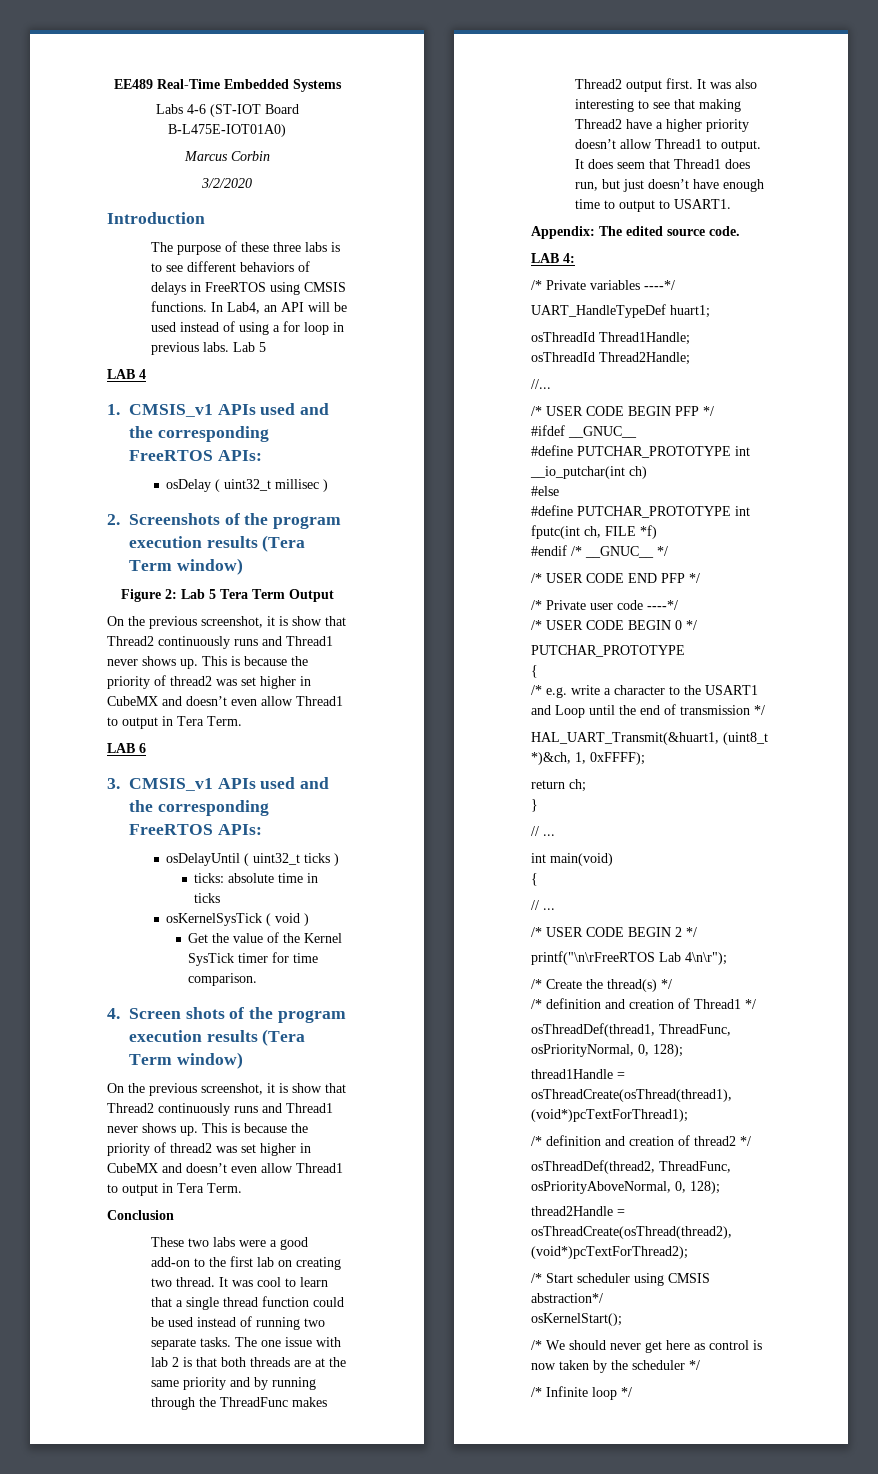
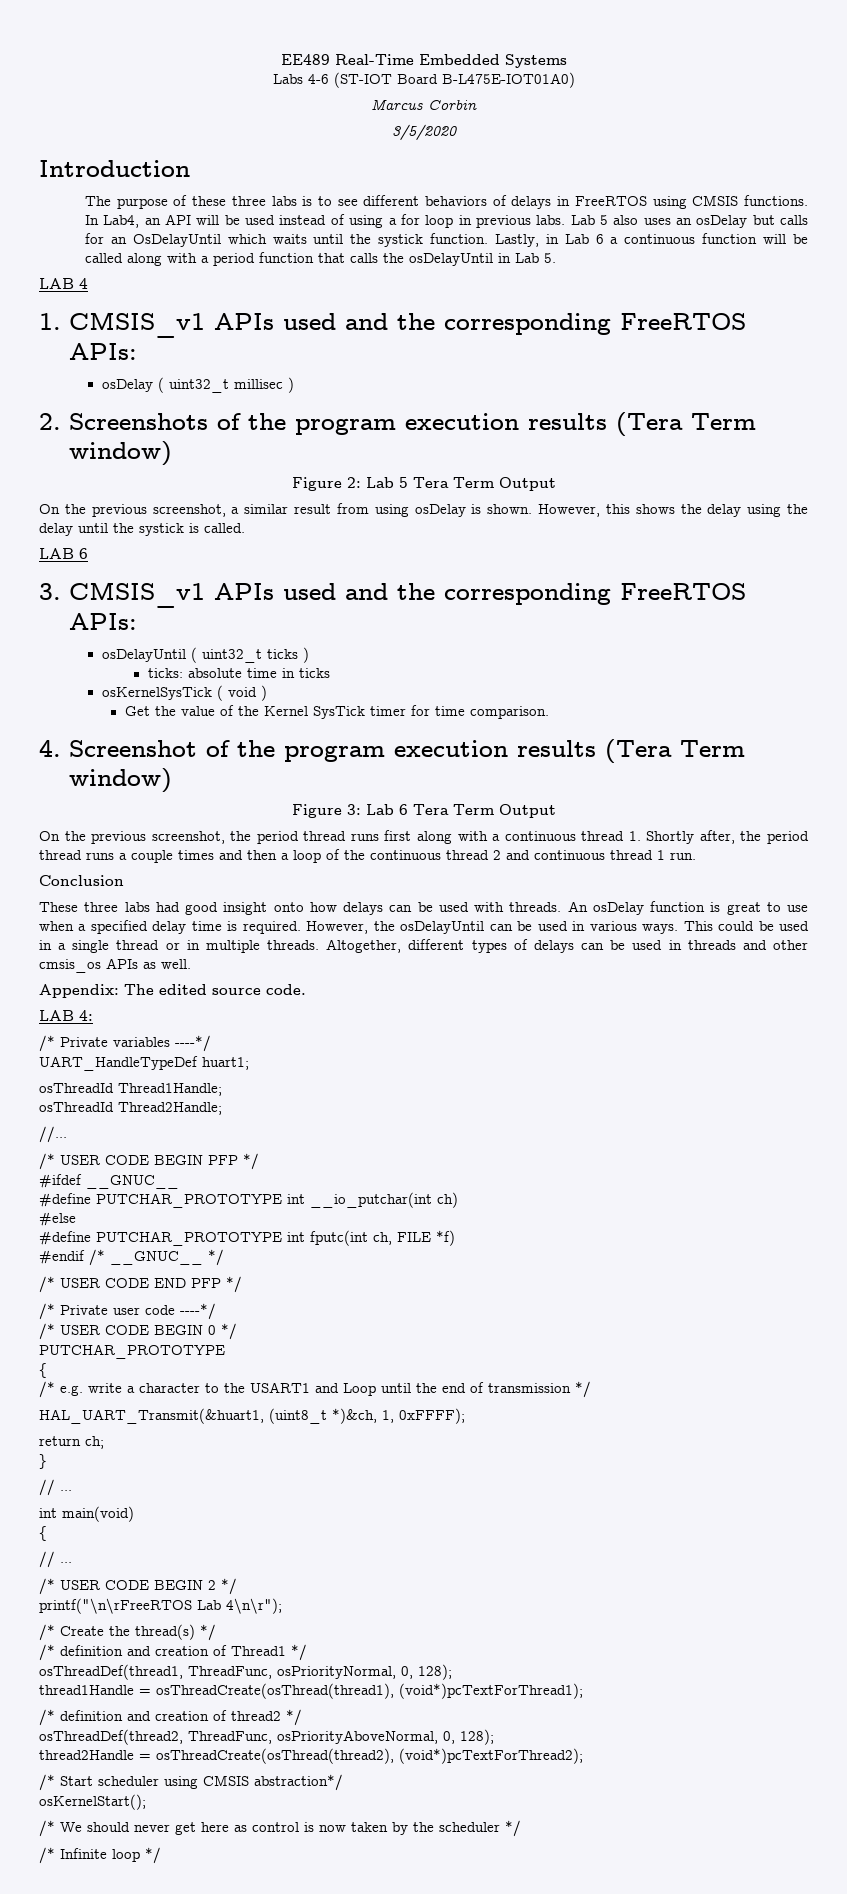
[201,178,252,188] 3/2/2020 -> [391,124,457,140] 3/5/2020
(266, 347) none -> [613,215,809,228] [85,233,809,247] [85,252,557,266] also uses an osDelay but calls for an OsDelayUntil which waits until the systick function. Lastly, in Lab 6 a continuous function will be called along with a period function that calls the osDelayUntil in Lab 5.
[267,616,346,626] [107,636,333,649] [107,656,308,669] [107,675,311,689] [107,696,343,706] [107,716,242,729] it is show that Thread2 continuously runs and Thread1 never shows up. This is because the priority of thread2 was set higher in CubeMX and doesn’t even allow Thread1 to output in Tera Term. -> [231,503,809,517] [39,523,245,536] a similar result from using osDelay is shown. However, this shows the delay using the delay until the systick is called.
[128,1007,346,1023] [128,1029,306,1046] [128,1052,243,1069] [107,1083,346,1096] [107,1103,333,1116] [107,1123,308,1136] [107,1142,311,1156] [107,1163,343,1173] [107,1183,242,1196] [107,1210,174,1220] [150,1237,308,1250] [150,1256,341,1270] [150,1277,328,1287] [150,1296,344,1310] [150,1316,325,1330] [150,1337,341,1350] [150,1357,346,1367] [150,1377,316,1390] [150,1397,327,1410] [574,78,757,92] [574,99,741,112] [574,119,749,132] [574,139,761,152] [574,159,750,169] [574,179,764,192] [574,199,731,212] Screen shots of the program execution results (Tera Term window) // On the previous screenshot, it is show that Thread2 continuously runs and Thread1 never shows up. This is because the priority of thread2 was set higher in CubeMX and doesn’t even allow Thread1 to output in Tera Term. // Conclusion // These two labs were a good add-on to the first lab on creating two thread. It was cool to learn that a single thread function could be used instead of running two separate tasks. The one issue with lab 2 is that both threads are at the same priority and by running through the ThreadFunc makes Thread2 output first. It was also interesting to see that making Thread2 have a higher priority doesn’t allow Thread1 to output. It does seem that Thread1 does run, but just doesn’t have enough time to output to USART1. -> [68,739,745,763] [68,768,172,793] [291,804,556,818] [39,830,809,844] [39,849,696,863] [39,875,124,886] [39,901,808,915] [39,920,810,934] [39,939,808,953] [39,958,191,973] Screenshot of the program execution results (Tera Term window) // Figure 3: Lab 6 Tera Term Output // On the previous screenshot, the period thread runs first along with a continuous thread 1. Shortly after, the period thread runs a couple times and then a loop of the continuous thread 2 and continuous thread 1 run. // Conclusion // These three labs had good insight onto how delays can be used with threads. An osDelay function is great to use when a specified delay time is required. However, the osDelayUntil can be used in various ways. This could be used in a single thread or in multiple threads. Altogether, different types of delays can be used in threads and other cmsis_os APIs as well.

